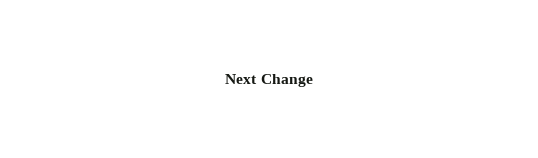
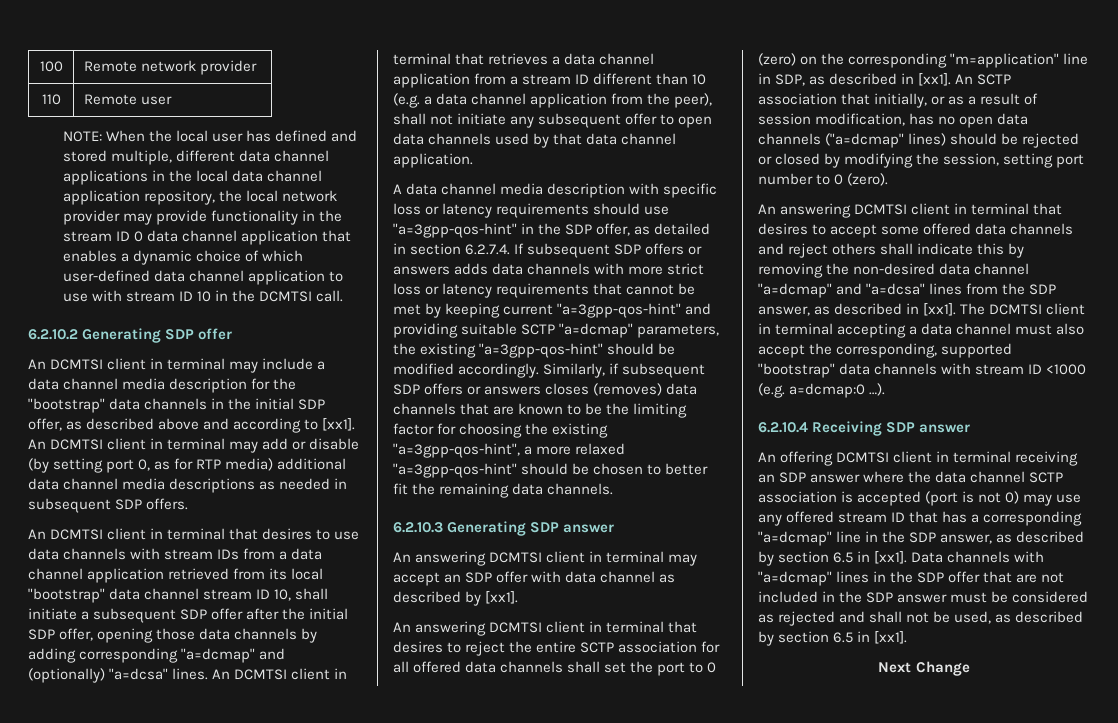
(225, 79) none -> [39,61,63,72] [83,60,257,75] [41,94,61,105] [83,94,172,105] [62,130,358,142] [62,150,330,165] [62,170,323,185] [62,190,338,205] [62,210,343,225] [62,230,352,245] [62,250,304,265] [62,270,344,285] [62,290,344,302] [28,328,233,343] [28,358,326,373] [28,378,297,393] [28,398,326,413] [28,418,356,433] [28,438,360,453] [28,458,347,473] [28,478,348,493] [28,498,189,513] [28,528,360,540] [28,548,323,560] [28,568,324,583] [28,588,329,603] [28,608,349,623] [28,628,318,643] [28,648,286,663] [28,668,348,683] [393,53,655,65] [393,73,707,88] [393,93,713,108] [393,113,713,128] [393,133,677,148] [393,153,473,168] [393,183,718,198] [393,203,670,218] [393,223,711,238] [393,243,703,258] [393,263,705,275] [393,283,696,298] [393,303,712,318] [393,323,720,338] [393,343,676,358] [393,363,706,378] [393,383,698,396] [393,403,688,418] [393,423,609,438] [393,443,626,458] [393,463,709,478] [393,483,614,498] [393,521,615,536] [393,551,698,566] [393,571,676,586] [393,591,519,606] [393,621,698,636] [393,641,721,656] [393,661,717,676] [758,53,1089,68] [758,73,1012,86] [758,93,1039,108] [758,113,1029,128] [758,133,1080,148] [758,153,1085,168] [758,173,889,186] [758,203,1063,218] [758,223,1074,238] [758,243,1025,258] [758,263,1030,278] [758,283,1057,298] [758,303,1086,316] [758,323,1085,338] [758,343,1013,358] [758,363,1087,378] [758,383,886,398] [758,421,971,436] [758,451,1079,466] [758,471,1064,483] [758,491,1082,506] [758,511,1083,526] [758,531,1085,546] [758,551,1045,566] [758,571,1065,586] [758,591,1089,603] [758,611,1084,626] [758,631,908,646] 100 | Remote network provider // 110 | Remote user // NOTE: When the local user has defined and stored multiple, different data channel applications in the local data channel application repository, the local network provider may provide functionality in the stream ID 0 data channel application that enables a dynamic choice of which user-defined data channel application to use with stream ID 10 in the DCMTSI call. // 6.2.10.2 Generating SDP offer // An DCMTSI client in terminal may include a data channel media description for the "bootstrap" data channels in the initial SDP offer, as described above and according to [xx1]. An DCMTSI client in terminal may add or disable (by setting port 0, as for RTP media) additional data channel media descriptions as needed in subsequent SDP offers. // An DCMTSI client in terminal that desires to use data channels with stream IDs from a data channel application retrieved from its local "bootstrap" data channel stream ID 10, shall initiate a subsequent SDP offer after the initial SDP offer, opening those data channels by adding corresponding "a=dcmap" and (optionally) "a=dcsa" lines. An DCMTSI client in terminal that retrieves a data channel application from a stream ID different than 10 (e.g. a data channel application from the peer), shall not initiate any subsequent offer to open data channels used by that data channel application. // A data channel media description with specific loss or latency requirements should use "a=3gpp-qos-hint" in the SDP offer, as detailed in section 6.2.7.4. If subsequent SDP offers or answers adds data channels with more strict loss or latency requirements that cannot be met by keeping current "a=3gpp-qos-hint" and providing suitable SCTP "a=dcmap" parameters, the existing "a=3gpp-qos-hint" should be modified accordingly. Similarly, if subsequent SDP offers or answers closes (removes) data channels that are known to be the limiting factor for choosing the existing "a=3gpp-qos-hint", a more relaxed "a=3gpp-qos-hint" should be chosen to better fit the remaining data channels. // 6.2.10.3 Generating SDP answer // An answering DCMTSI client in terminal may accept an SDP offer with data channel as described by [xx1]. // An answering DCMTSI client in terminal that desires to reject the entire SCTP association for all offered data channels shall set the port to 0 (zero) on the corresponding "m=application" line in SDP, as described in [xx1]. An SCTP association that initially, or as a result of session modification, has no open data channels ("a=dcmap" lines) should be rejected or closed by modifying the session, setting port number to 0 (zero). // An answering DCMTSI client in terminal that desires to accept some offered data channels and reject others shall indicate this by removing the non-desired data channel "a=dcmap" and "a=dcsa" lines from the SDP answer, as described in [xx1]. The DCMTSI client in terminal accepting a data channel must also accept the corresponding, supported "bootstrap" data channels with stream ID <1000 (e.g. a=dcmap:0 …). // 6.2.10.4 Receiving SDP answer // An offering DCMTSI client in terminal receiving an SDP answer where the data channel SCTP association is accepted (port is not 0) may use any offered stream ID that has a corresponding "a=dcmap" line in the SDP answer, as described by section 6.5 in [xx1]. Data channels with "a=dcmap" lines in the SDP offer that are not included in the SDP answer must be considered as rejected and shall not be used, as described by section 6.5 in [xx1]. //

